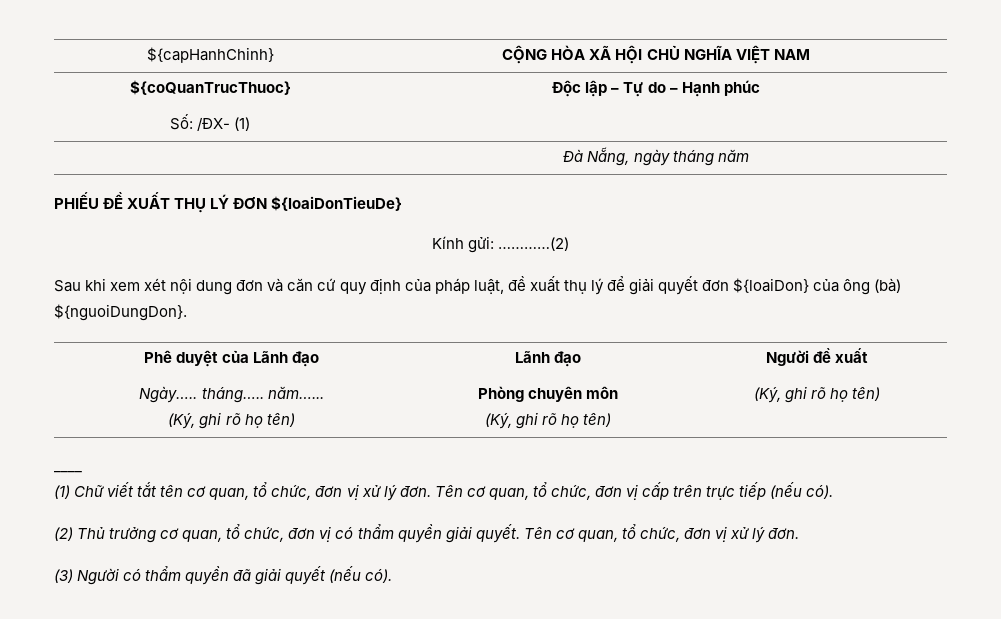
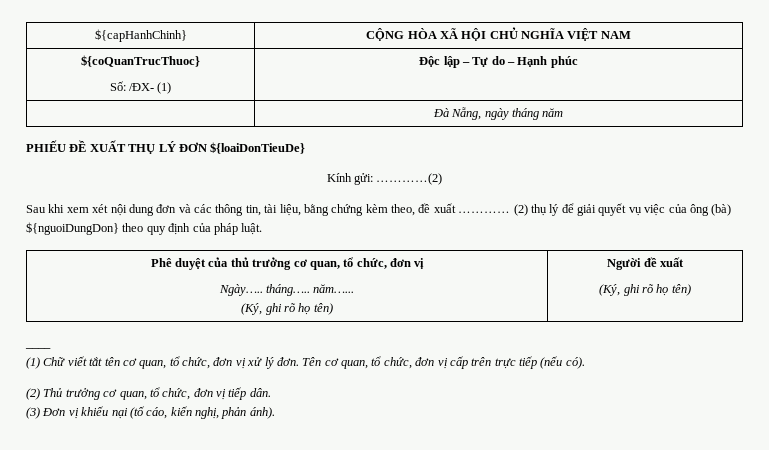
[287,276,560,295] căn cứ quy định của pháp luật, đề xuất -> [194,203,528,216] các thông tin, tài liệu, bằng chứng kèm theo, đề xuất ………… (2)
[702,278,810,293] đơn ${loaiDon} -> [628,204,666,216] vụ việc
[54,304,187,321] [143,350,320,367] [139,386,324,403] [168,412,295,429] [514,351,582,367] [477,386,619,402] ${nguoiDungDon}. // Phê duyệt của Lãnh đạo // Ngày….. tháng….. năm…... // (Ký, ghi rõ họ tên) | Lãnh đạo // Phòng chuyên môn -> [26,222,263,235] [150,257,425,270] [218,284,355,296] ${nguoiDungDon} theo quy định của pháp luật. // Phê duyệt của thủ trưởng cơ quan, tổ chức, đơn vị // Ngày….. tháng….. năm…...
[335,524,800,543] [54,566,393,585] có thẩm quyền giải quyết. Tên cơ quan, tổ chức, đơn vị xử lý đơn. // (3) Người có thẩm quyền đã giải quyết (nếu có). -> [228,387,271,400] [26,406,275,419] tiếp dân. // (3) Đơn vị khiếu nại (tố cáo, kiến nghị, phản ánh).

